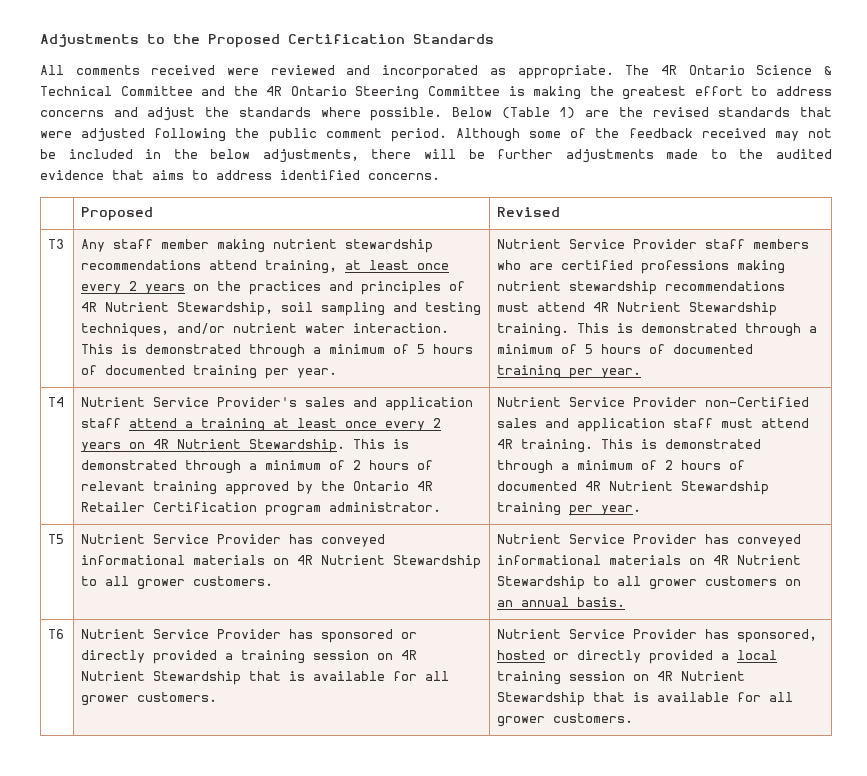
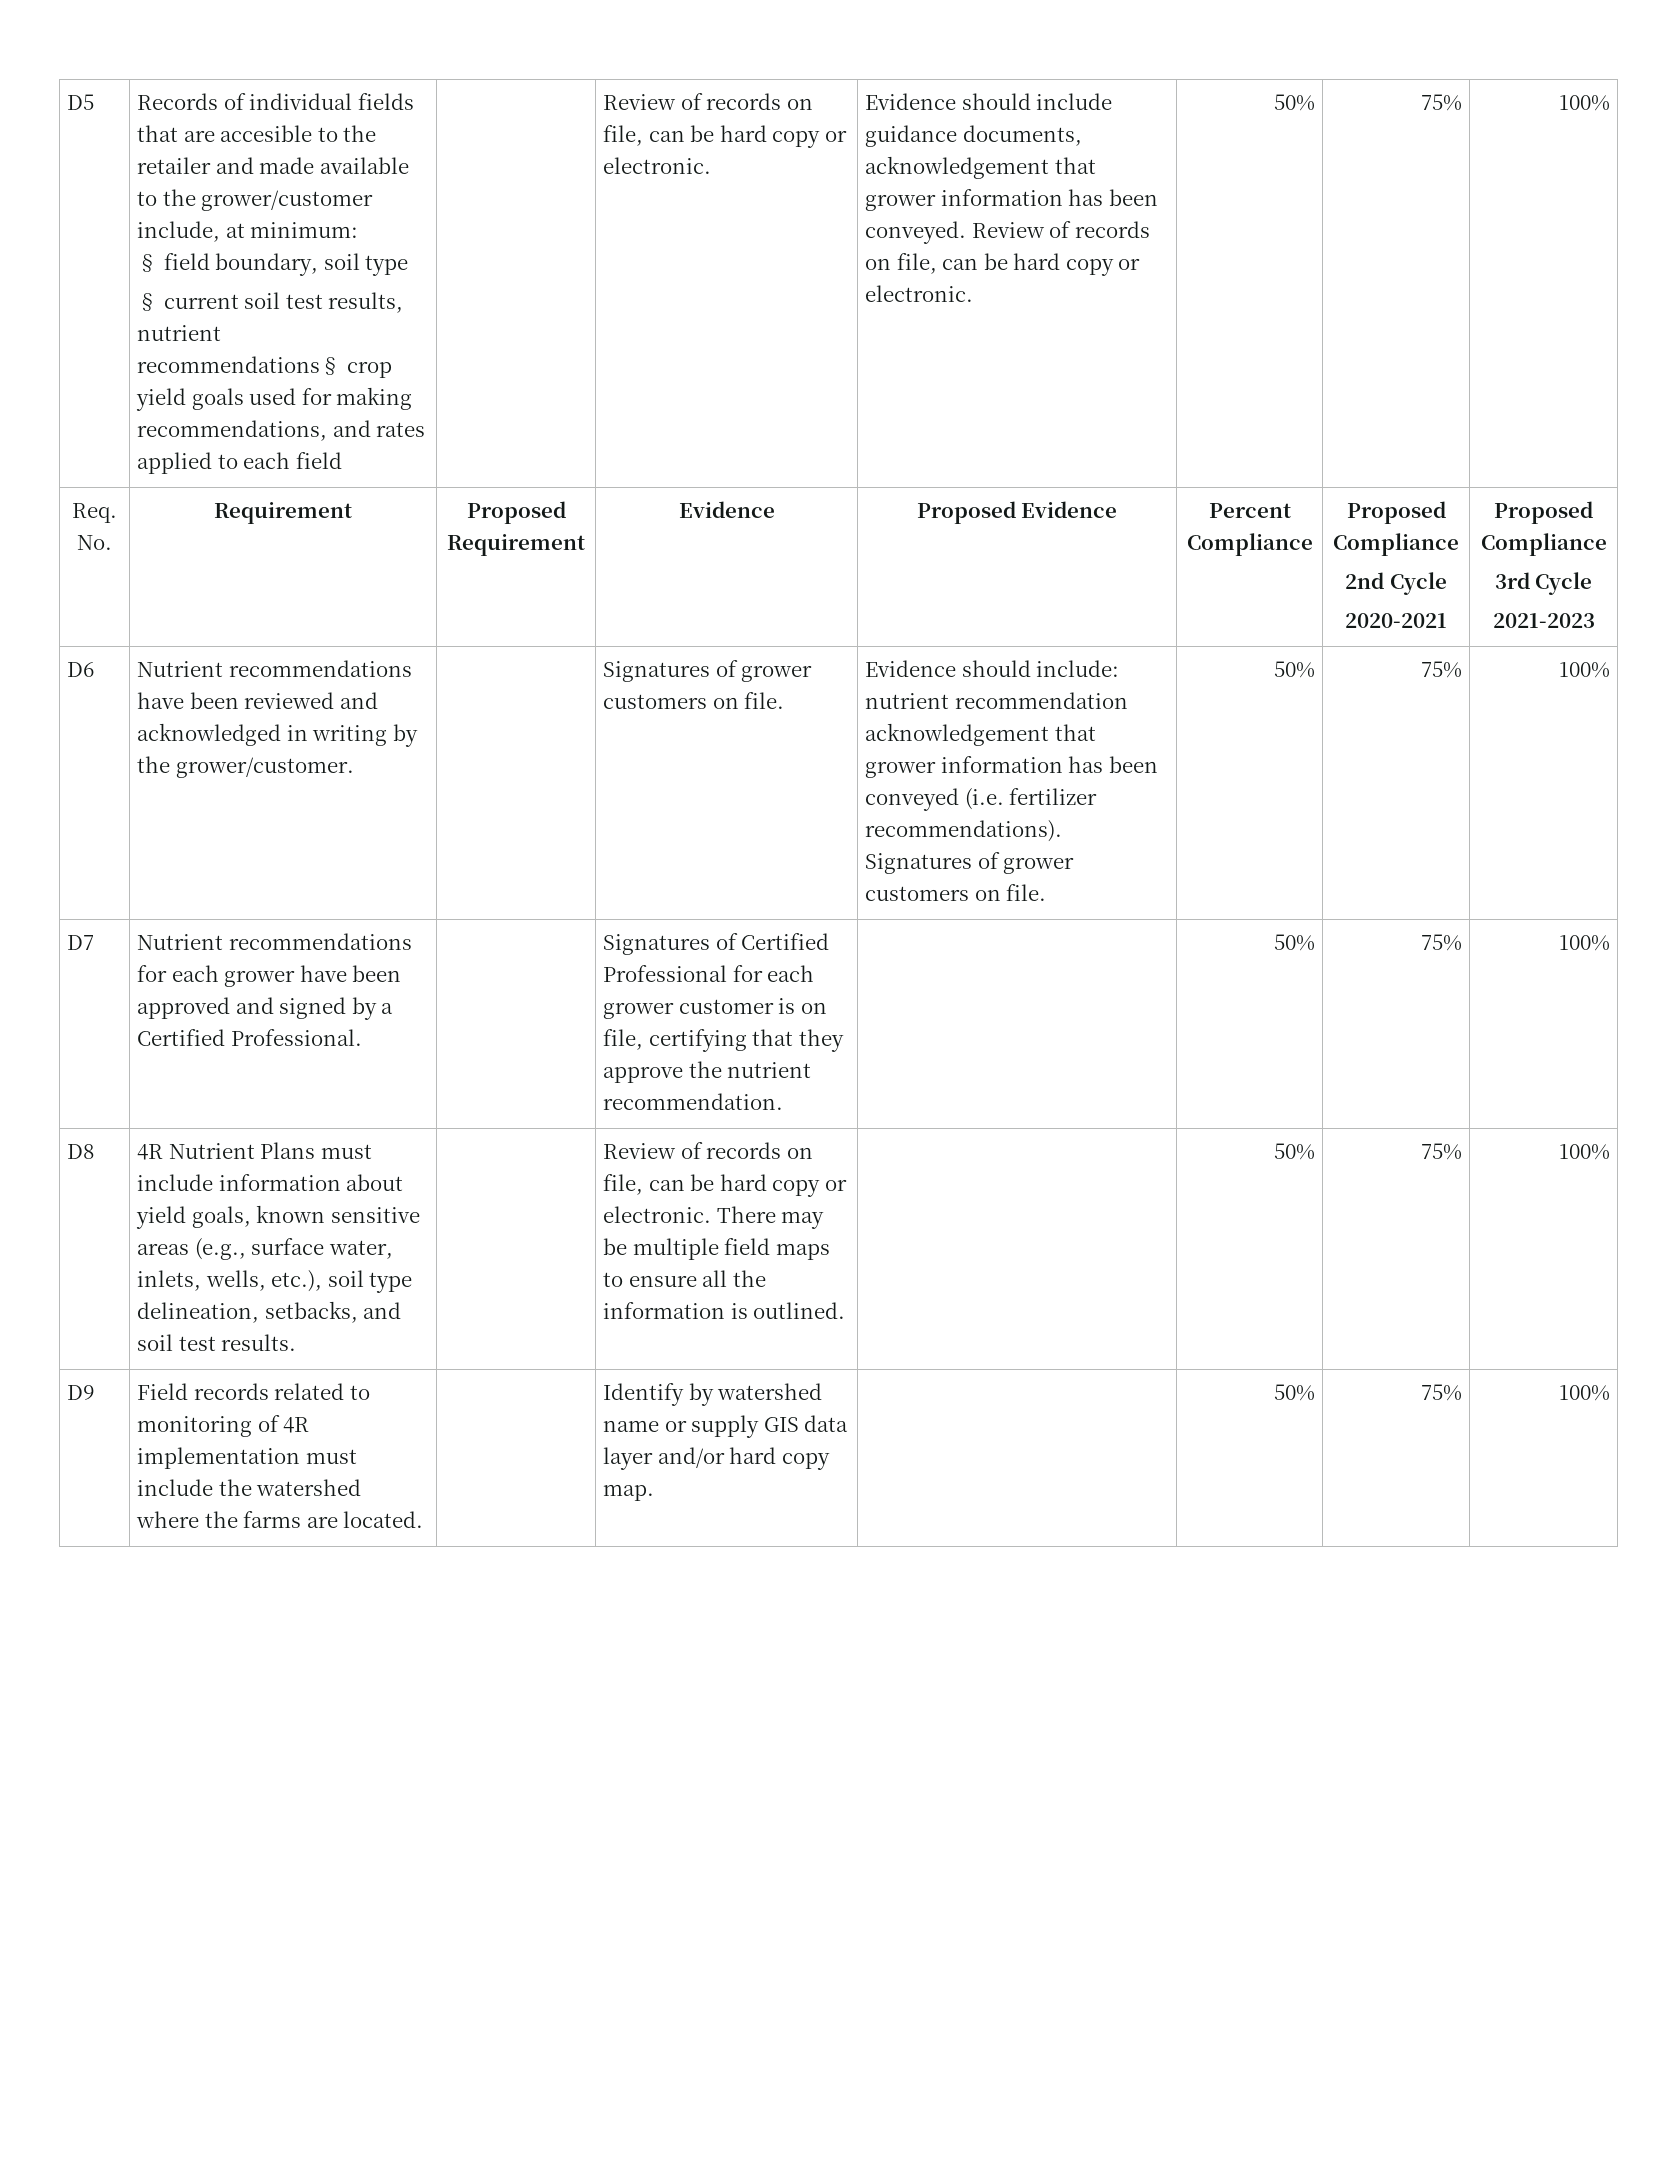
[40,34,494,48] [40,65,833,79] [40,86,832,100] [40,107,832,121] [40,128,832,142] [40,149,832,163] [40,170,440,180] [81,207,154,221] [497,207,561,217] [48,239,65,249] [81,239,434,253] [81,260,450,274] [81,281,466,295] [81,302,482,316] [81,323,450,337] [81,344,474,358] [81,365,338,379] [497,239,810,249] [497,260,786,274] [497,281,786,295] [497,302,778,316] [497,323,818,337] [497,344,754,354] [497,365,642,379] [48,397,65,407] [81,397,474,411] [81,418,442,432] [81,439,410,453] [81,460,434,474] [81,481,434,495] [81,502,442,516] [497,397,810,407] [497,418,810,432] [497,439,762,453] [497,460,746,474] [497,481,770,495] [497,502,642,516] [48,534,65,544] [81,534,386,547] [81,555,482,569] [81,576,274,590] [497,534,802,547] [497,555,802,565] [497,576,802,590] [497,597,626,607] [48,629,65,639] [81,629,418,643] [81,650,418,664] [81,671,450,685] [81,692,218,706] [497,629,818,643] [497,650,778,664] [497,671,746,685] [497,692,794,706] [497,713,634,727] Adjustments to the Proposed Certification Standards // All comments received were reviewed and incorporated as appropriate. The 4R Ontario Science & Technical Committee and the 4R Ontario Steering Committee is making the greatest effort to address concerns and adjust the standards where possible. Below (Table 1) are the revised standards that were adjusted following the public comment period. Although some of the feedback received may not be included in the below adjustments, there will be further adjustments made to the audited evidence that aims to address identified concerns. // | Proposed | Revised // T3 | Any staff member making nutrient stewardship recommendations attend training, at least once every 2 years on the practices and principles of 4R Nutrient Stewardship, soil sampling and testing techniques, and/or nutrient water interaction. This is demonstrated through a minimum of 5 hours of documented training per year. | Nutrient Service Provider staff members who are certified professions making nutrient stewardship recommendations must attend 4R Nutrient Stewardship training. This is demonstrated through a minimum of 5 hours of documented training per year. // T4 | Nutrient Service Provider's sales and application staff attend a training at least once every 2 years on 4R Nutrient Stewardship. This is demonstrated through a minimum of 2 hours of relevant training approved by the Ontario 4R Retailer Certification program administrator. | Nutrient Service Provider non-Certified sales and application staff must attend 4R training. This is demonstrated through a minimum of 2 hours of documented 4R Nutrient Stewardship training per year. // T5 | Nutrient Service Provider has conveyed informational materials on 4R Nutrient Stewardship to all grower customers. | Nutrient Service Provider has conveyed informational materials on 4R Nutrient Stewardship to all grower customers on an annual basis. // T6 | Nutrient Service Provider has sponsored or directly provided a training session on 4R Nutrient Stewardship that is available for all grower customers. | Nutrient Service Provider has sponsored, hosted or directly provided a local training session on 4R Nutrient Stewardship that is available for all grower customers. -> [67,94,95,110] [137,93,414,110] [137,125,377,142] [137,157,409,174] [137,189,374,211] [137,221,359,242] [137,253,409,276] [137,292,404,313] [137,325,222,341] [137,356,392,378] [136,387,413,411] [137,420,426,441] [137,452,342,474] [603,93,813,110] [603,125,847,148] [603,157,712,174] [865,93,1113,110] [865,125,1082,147] [865,156,1096,179] [865,189,1158,211] [865,221,1150,244] [865,253,1141,276] [865,285,974,302] [1273,94,1315,111] [1420,94,1462,111] [1558,95,1610,111] [72,503,117,523] [77,535,112,550] [214,502,352,524] [466,501,566,524] [447,534,585,556] [678,501,775,518] [916,501,1118,524] [1208,503,1291,518] [1186,533,1313,556] [1346,501,1446,524] [1333,533,1459,556] [1345,572,1447,595] [1345,613,1447,628] [1494,501,1593,524] [1480,533,1607,556] [1494,572,1593,595] [1492,613,1595,628] [67,662,95,677] [137,660,412,677] [137,692,378,709] [137,723,418,747] [137,756,354,778] [603,660,813,682] [603,692,785,709] [865,660,1120,677] [865,692,1128,709] [865,723,1096,746] [865,756,1158,778] [865,788,1098,811] [865,820,1063,842] [865,852,1075,874] [865,884,1047,901] [1273,661,1315,678] [1420,661,1462,678] [1558,662,1610,678] [67,935,95,950] [137,933,412,950] [137,965,402,987] [137,997,394,1020] [137,1029,362,1046] [603,933,830,955] [603,965,815,982] [603,998,827,1019] [603,1029,844,1052] [603,1061,812,1083] [603,1093,784,1110] [1273,934,1315,951] [1420,934,1462,951] [1558,935,1610,951] [67,1144,95,1159] [137,1142,372,1160] [137,1174,404,1191] [136,1205,420,1229] [137,1238,393,1260] [137,1270,413,1293] [137,1301,402,1323] [137,1334,297,1351] [603,1142,813,1159] [603,1174,847,1197] [603,1206,825,1229] [603,1238,830,1260] [603,1270,766,1287] [603,1302,846,1319] [1273,1143,1315,1160] [1420,1143,1462,1160] [1558,1144,1610,1160] [67,1385,96,1400] [137,1383,370,1400] [137,1415,310,1437] [137,1447,357,1469] [137,1479,362,1496] [136,1511,424,1528] [603,1383,823,1406] [603,1415,849,1438] [603,1447,830,1470] [603,1484,655,1501] [1273,1384,1315,1401] [1420,1384,1462,1401] [1558,1385,1610,1401] D5 | Records of individual fields that are accesible to the retailer and made available to the grower/customer include, at minimum: // § field boundary, soil type // § current soil test results, nutrient recommendations§ crop yield goals used for making recommendations, and rates applied to each field | | Review of records on file, can be hard copy or electronic. | Evidence should include guidance documents, acknowledgement that grower information has been conveyed. Review of records on file, can be hard copy or electronic. | 50% | 75% | 100% // Req. No. | Requirement | Proposed Requirement | Evidence | Proposed Evidence | Percent Compliance | Proposed Compliance // 2nd Cycle // 2020-2021 | Proposed Compliance // 3rd Cycle // 2021-2023 // D6 | Nutrient recommendations have been reviewed and acknowledged in writing by the grower/customer. | | Signatures of grower customers on file. | Evidence should include: nutrient recommendation acknowledgement that grower information has been conveyed (i.e. fertilizer recommendations). Signatures of grower customers on file. | 50% | 75% | 100% // D7 | Nutrient recommendations for each grower have been approved and signed by a Certified Professional. | | Signatures of Certified Professional for each grower customer is on file, certifying that they approve the nutrient recommendation. | | 50% | 75% | 100% // D8 | 4R Nutrient Plans must include information about yield goals, known sensitive areas (e.g., surface water, inlets, wells, etc.), soil type delineation, setbacks, and soil test results. | | Review of records on file, can be hard copy or electronic. There may be multiple field maps to ensure all the information is outlined. | | 50% | 75% | 100% // D9 | Field records related to monitoring of 4R implementation must include the watershed where the farms are located. | | Identify by watershed name or supply GIS data layer and/or hard copy map. | | 50% | 75% | 100%

